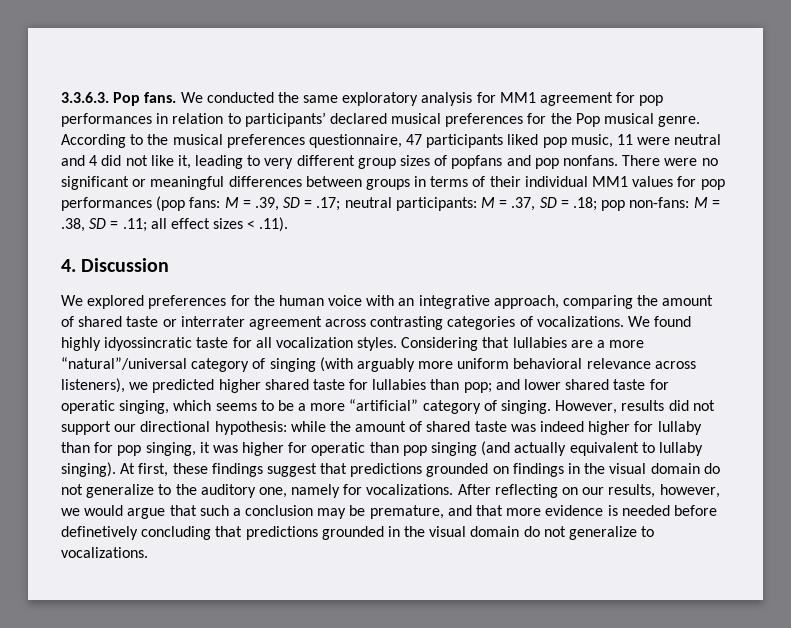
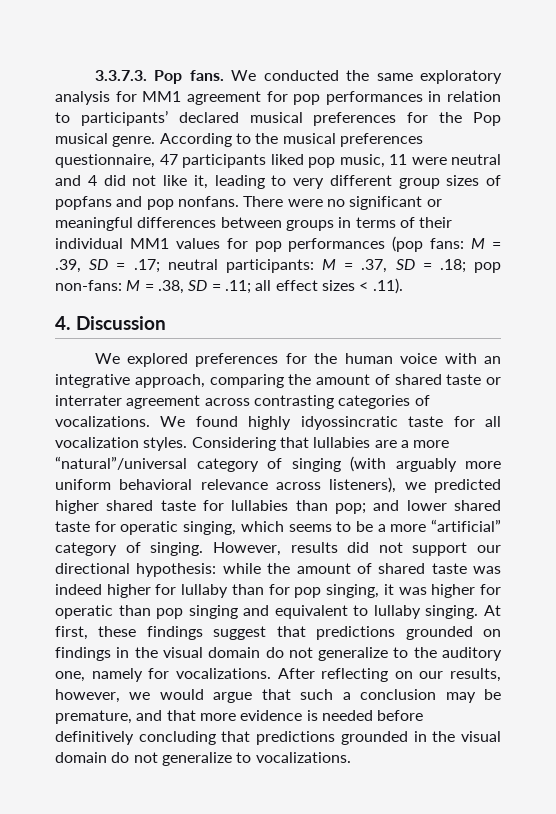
[61,92,109,103] 3.3.6.3. -> [94,70,147,81] 3.3.7.3.
[481,441,567,456] (and actually -> [243,605,270,616] and
[61,462,116,477] singing). -> [425,605,479,619] singing.
[61,526,138,540] definetively -> [55,731,134,745] definitively

